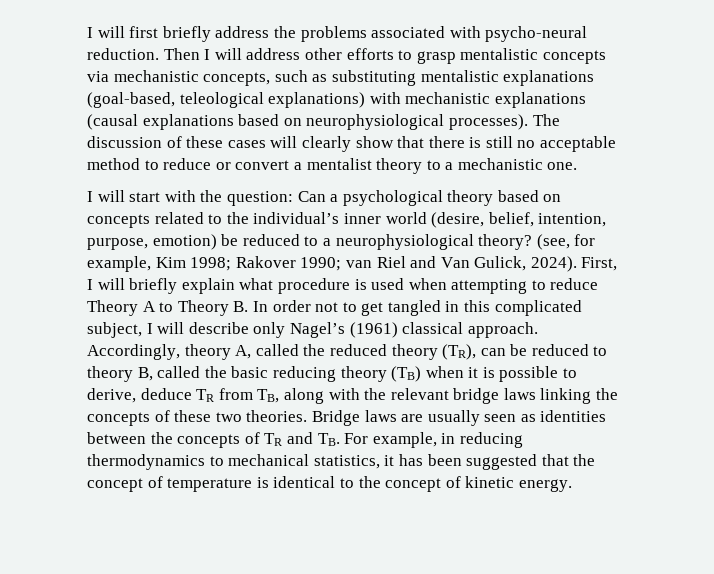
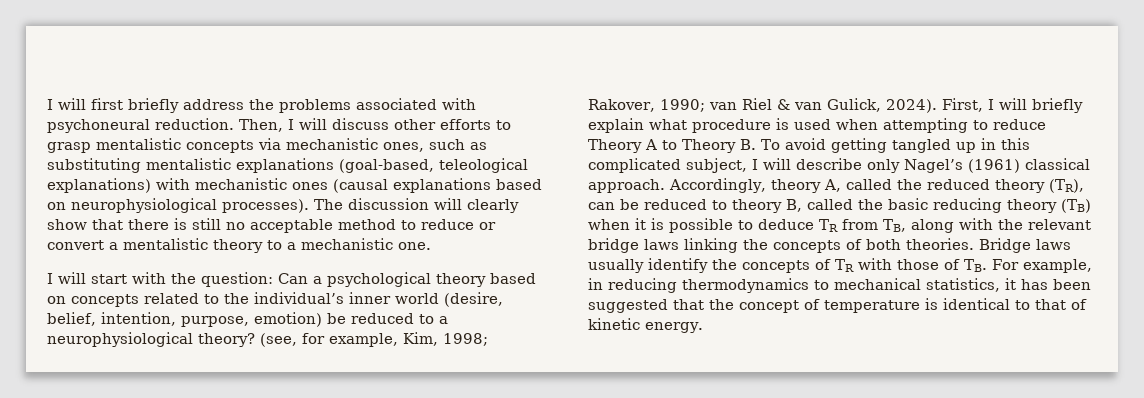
[485,26,588,42] [87,48,301,60] psycho-neural reduction. Then I will address -> [47,118,389,133] psychoneural reduction. Then, I will discuss
[203,72,271,86] concepts, -> [383,142,424,152] ones,
[494,92,586,108] explanations -> [292,182,328,190] ones
[166,136,266,148] of these cases -> (429, 204) none
[306,158,372,170] mentalist -> [123,238,208,250] mentalistic
[155,256,296,271] Kim 1998; Rakover -> [403,332,488,346] [588,99,655,112] Kim, 1998; Rakover,
[410,256,470,268] and Van -> [776,99,822,110] & van
[252,300,441,316] In order not to get tangled -> [761,138,976,153] To avoid getting tangled up
[87,388,136,403] derive, -> (753, 225) none
[174,410,242,422] these two -> [866,239,901,250] both
[401,410,607,426] [87,432,146,444] are usually seen as identities between -> [588,258,708,273] usually identify
[286,432,313,444] and -> [858,258,960,270] with those of
[358,476,442,492] the concept -> [1035,299,1066,310] that

